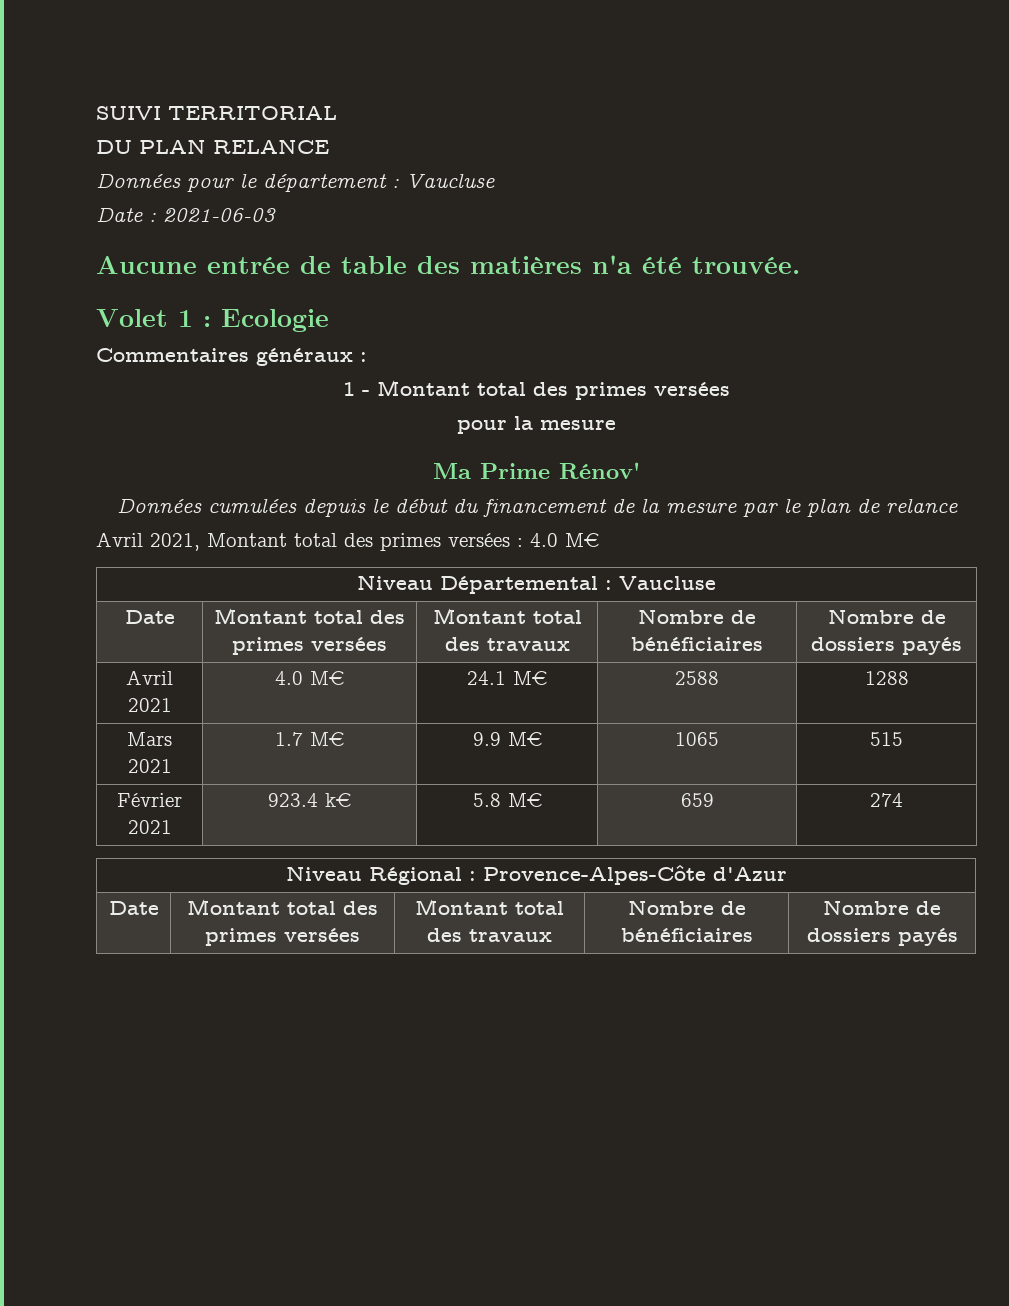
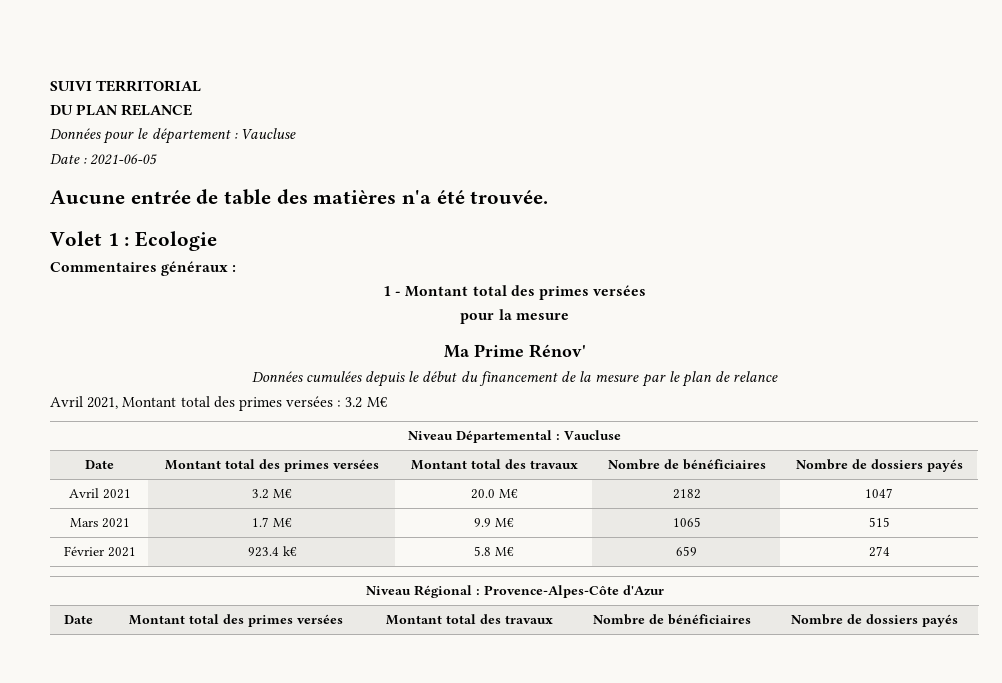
[163,208,276,222] 2021-06-03 -> [90,154,158,165] 2021-06-05
[530,533,558,547] 4.0 -> [345,397,363,408] 3.2
[275,671,344,685] [466,671,547,685] [675,671,719,685] [864,671,909,685] 4.0 M€ | 24.1 M€ | 2588 | 1288 -> [252,489,292,499] [470,489,518,499] [672,489,701,499] [865,488,893,498] 3.2 M€ | 20.0 M€ | 2182 | 1047

